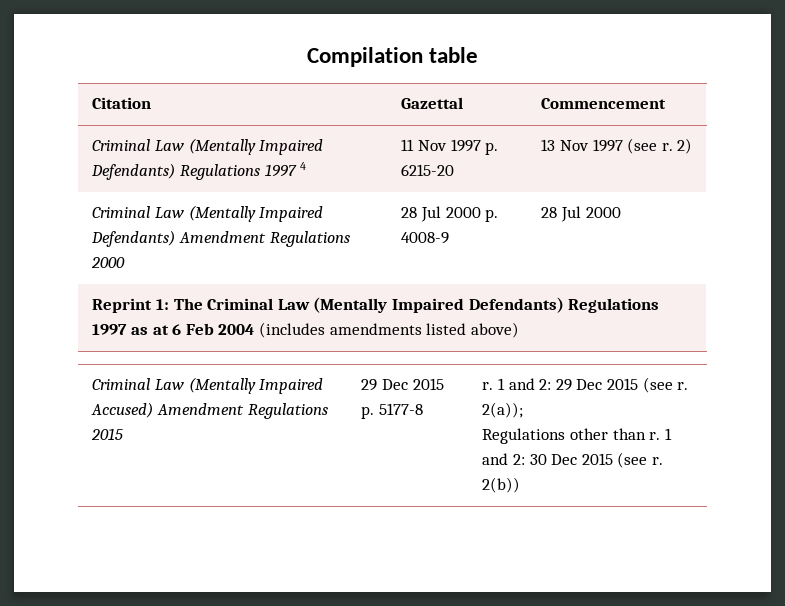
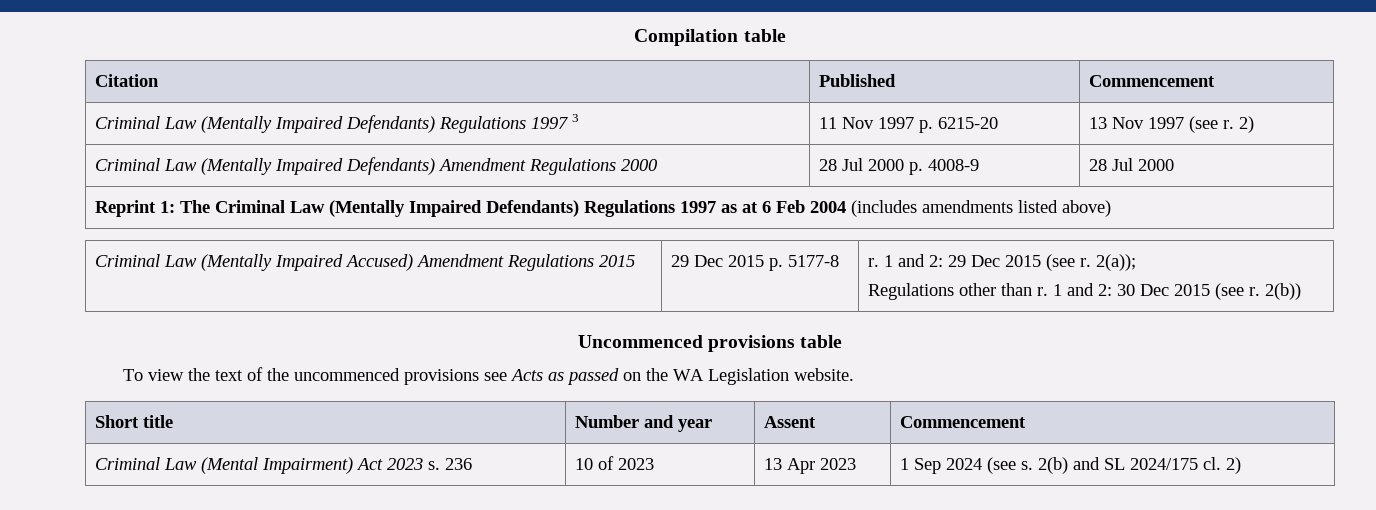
[401,97,464,109] Gazettal -> [818,74,896,87] Published
[300,162,307,170] 4 -> [571,114,579,122] 3
(521, 485) none -> [577,335,843,352] [122,367,854,385] [94,415,173,428] [574,415,712,432] [763,416,816,428] [899,416,1026,428] [94,457,472,474] [574,456,654,470] [763,458,856,474] [899,457,1241,474] // Uncommenced provisions table // To view the text of the uncommenced provisions see Acts as passed on the WA Legislation website. // Short title | Number and year | Assent | Commencement // Criminal Law (Mental Impairment) Act 2023 s. 236 | 10 of 2023 | 13 Apr 2023 | 1 Sep 2024 (see s. 2(b) and SL 2024/175 cl. 2)

